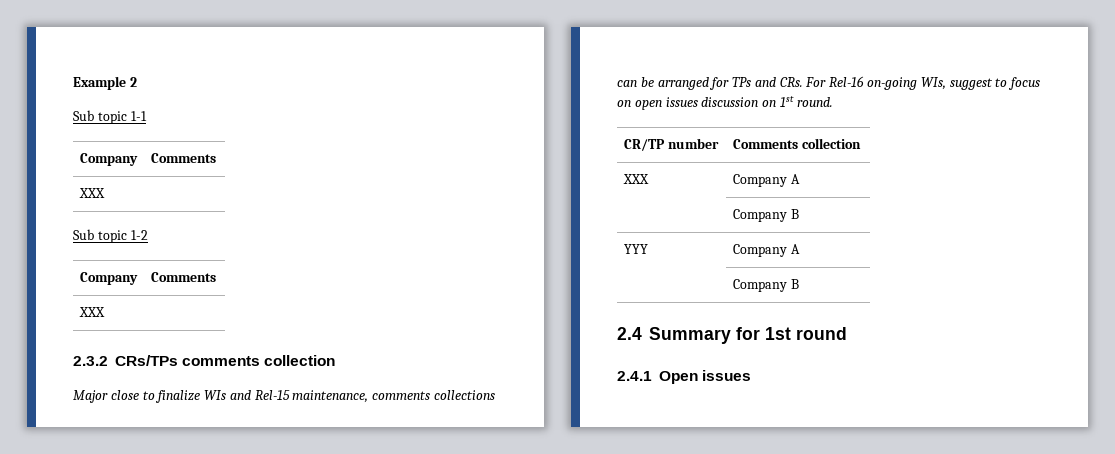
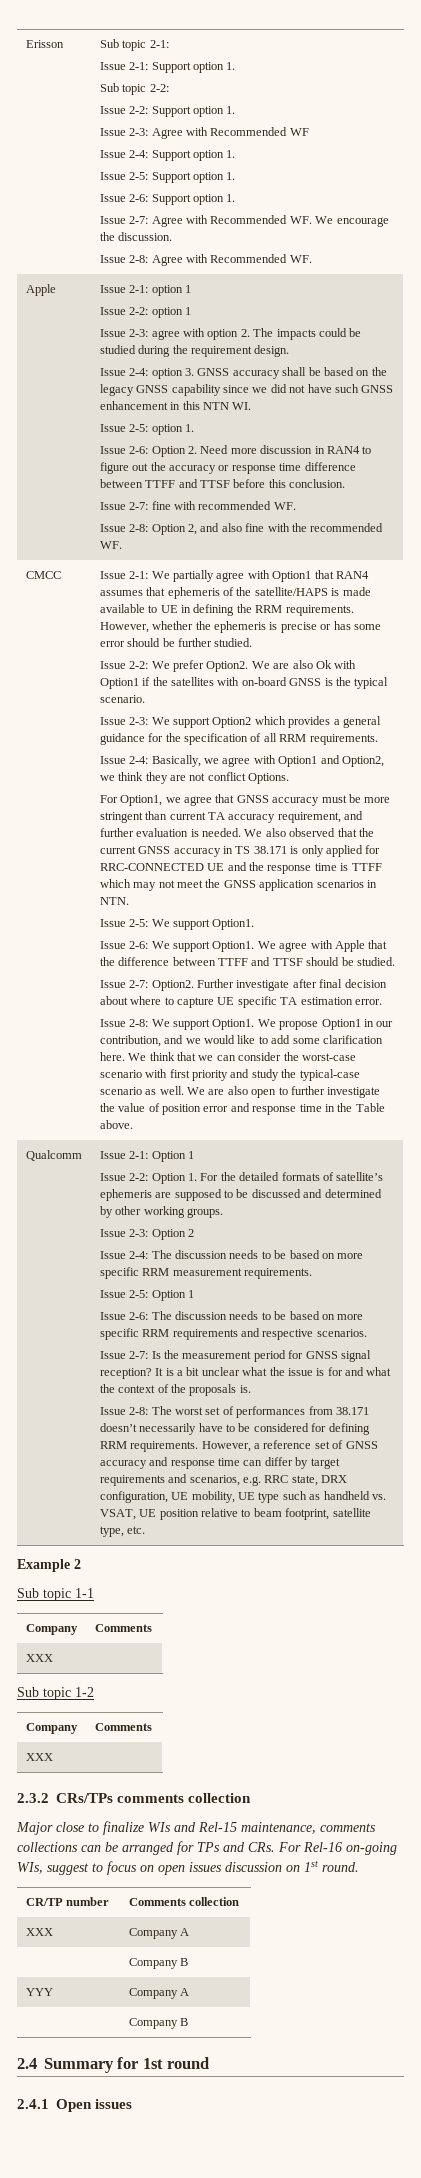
(73, 83) none -> [25,40,64,48] [99,39,169,51] [99,62,236,73] [99,83,169,95] [99,106,236,117] [99,127,309,139] [99,150,236,161] [99,172,236,183] [99,194,236,205] [99,215,389,227] [99,232,173,241] [99,254,312,266] [25,284,56,296] [99,285,192,296] [99,307,192,318] [99,328,362,340] [99,345,290,357] [99,367,387,379] [99,384,394,396] [99,401,252,410] [99,424,195,435] [99,445,372,457] [99,462,356,474] [99,479,346,488] [99,501,296,510] [99,523,384,535] [99,541,122,549] [25,571,61,579] [99,570,369,582] [99,587,371,599] [99,604,354,616] [99,621,381,633] [99,638,253,647] [99,660,357,672] [99,677,389,689] [99,695,145,703] [99,716,381,728] [99,733,378,745] [99,755,384,767] [99,772,290,784] [99,794,391,806] [99,811,364,823] [99,828,374,837] [99,845,381,857] [99,862,382,874] [99,879,377,891] [99,897,129,905] [99,919,255,930] [99,940,388,952] [99,957,395,966] [99,979,387,991] [99,996,382,1008] [99,1019,394,1030] [99,1035,383,1047] [99,1052,356,1061] [99,1069,360,1081] [99,1086,381,1098] [99,1103,385,1115] [99,1120,133,1129] [25,1150,82,1161] [99,1151,195,1162] [99,1172,384,1184] [99,1189,382,1201] [99,1206,224,1218] [99,1229,195,1240] [99,1250,364,1259] [99,1267,313,1279] [99,1290,195,1301] [99,1311,364,1320] [99,1328,367,1340] [99,1350,371,1362] [99,1367,392,1379] [99,1384,251,1396] [99,1406,369,1418] [99,1423,370,1435] [99,1440,378,1452] [99,1457,340,1469] [99,1474,348,1486] [99,1491,386,1503] [99,1508,371,1520] [99,1526,146,1537] Erisson | Sub topic 2-1: // Issue 2-1: Support option 1. // Sub topic 2-2: // Issue 2-2: Support option 1. // Issue 2-3: Agree with Recommended WF // Issue 2-4: Support option 1. // Issue 2-5: Support option 1. // Issue 2-6: Support option 1. // Issue 2-7: Agree with Recommended WF. We encourage the discussion. // Issue 2-8: Agree with Recommended WF. // Apple | Issue 2-1: option 1 // Issue 2-2: option 1 // Issue 2-3: agree with option 2. The impacts could be studied during the requirement design. // Issue 2-4: option 3. GNSS accuracy shall be based on the legacy GNSS capability since we did not have such GNSS enhancement in this NTN WI. // Issue 2-5: option 1. // Issue 2-6: Option 2. Need more discussion in RAN4 to figure out the accuracy or response time difference between TTFF and TTSF before this conclusion. // Issue 2-7: fine with recommended WF. // Issue 2-8: Option 2, and also fine with the recommended WF. // CMCC | Issue 2-1: We partially agree with Option1 that RAN4 assumes that ephemeris of the satellite/HAPS is made available to UE in defining the RRM requirements. However, whether the ephemeris is precise or has some error should be further studied. // Issue 2-2: We prefer Option2. We are also Ok with Option1 if the satellites with on-board GNSS is the typical scenario. // Issue 2-3: We support Option2 which provides a general guidance for the specification of all RRM requirements. // Issue 2-4: Basically, we agree with Option1 and Option2, we think they are not conflict Options. // For Option1, we agree that GNSS accuracy must be more stringent than current TA accuracy requirement, and further evaluation is needed. We also observed that the current GNSS accuracy in TS 38.171 is only applied for RRC-CONNECTED UE and the response time is TTFF which may not meet the GNSS application scenarios in NTN. // Issue 2-5: We support Option1. // Issue 2-6: We support Option1. We agree with Apple that the difference between TTFF and TTSF should be studied. // Issue 2-7: Option2. Further investigate after final decision about where to capture UE specific TA estimation error. // Issue 2-8: We support Option1. We propose Option1 in our contribution, and we would like to add some clarification here. We think that we can consider the worst-case scenario with first priority and study the typical-case scenario as well. We are also open to further investigate the value of position error and response time in the Table above. // Qualcomm | Issue 2-1: Option 1 // Issue 2-2: Option 1. For the detailed formats of satellite’s ephemeris are supposed to be discussed and determined by other working groups. // Issue 2-3: Option 2 // Issue 2-4: The discussion needs to be based on more specific RRM measurement requirements. // Issue 2-5: Option 1 // Issue 2-6: The discussion needs to be based on more specific RRM requirements and respective scenarios. // Issue 2-7: Is the measurement period for GNSS signal reception? It is a bit unclear what the issue is for and what the context of the proposals is. // Issue 2-8: The worst set of performances from 38.171 doesn’t necessarily have to be considered for defining RRM requirements. However, a reference set of GNSS accuracy and response time can differ by target requirements and scenarios, e.g. RRC state, DRX configuration, UE mobility, UE type such as handheld vs. VSAT, UE position relative to beam footprint, satellite type, etc. //

